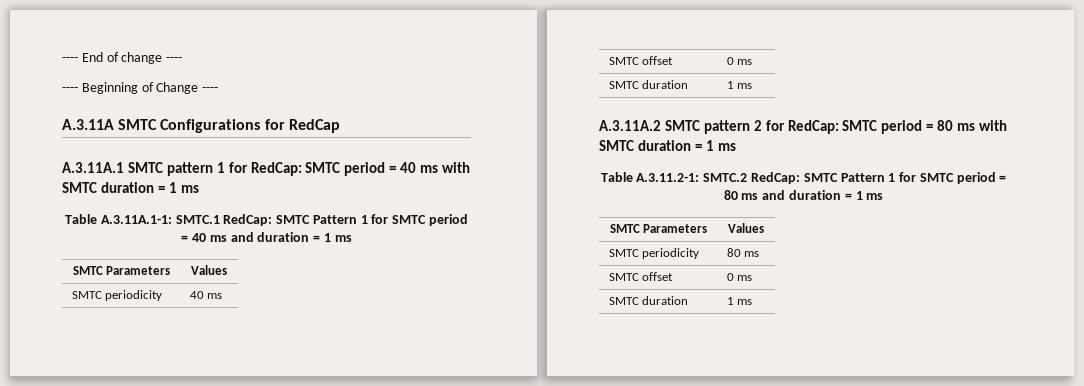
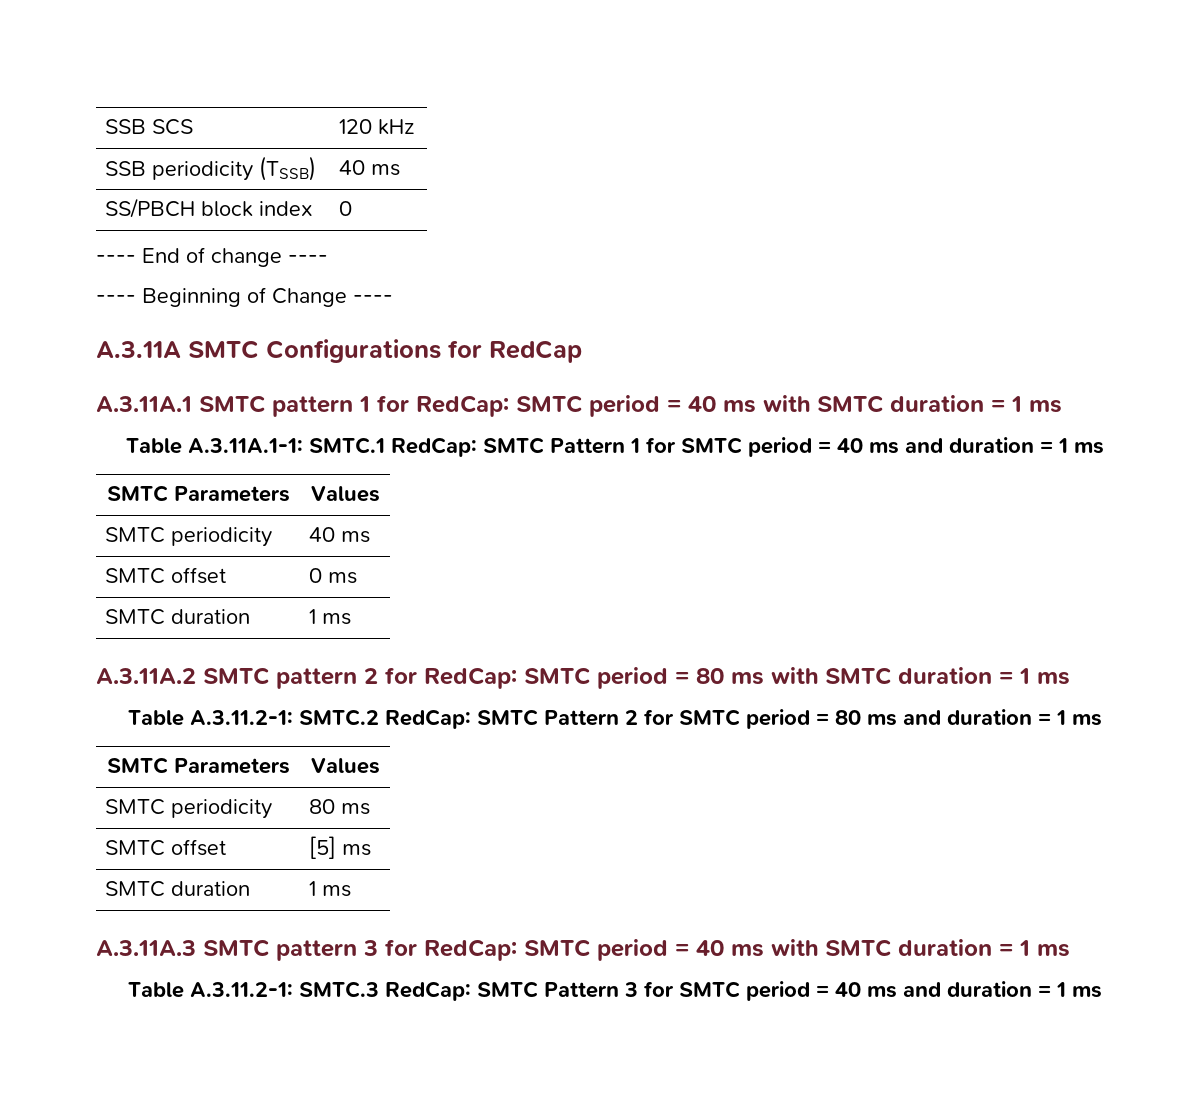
(62, 59) none -> [105,119,194,135] [339,119,415,135] [105,156,317,181] [339,160,401,176] [105,198,314,218] [339,201,353,216] SSB SCS | 120 kHz // SSB periodicity (TSSB) | 40 ms // SS/PBCH block index | 0 //
[888,173,896,182] 1 -> [625,710,638,725] 2
[726,273,753,281] [608,296,689,305] [726,297,753,305] 0 ms // SMTC duration | 1 ms -> [309,836,372,859] [105,881,251,897] [309,881,352,897] [96,939,1070,961] [128,981,1102,1001] [5] ms // SMTC duration | 1 ms // A.3.11A.3 SMTC pattern 3 for RedCap: SMTC period = 40 ms with SMTC duration = 1 ms // Table A.3.11.2-1: SMTC.3 RedCap: SMTC Pattern 3 for SMTC period = 40 ms and duration = 1 ms

